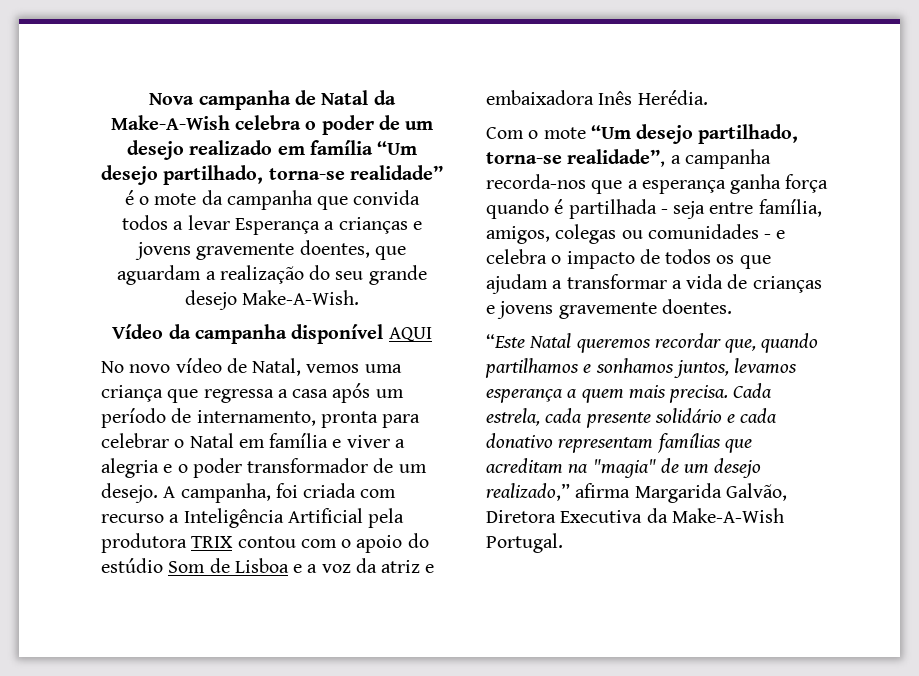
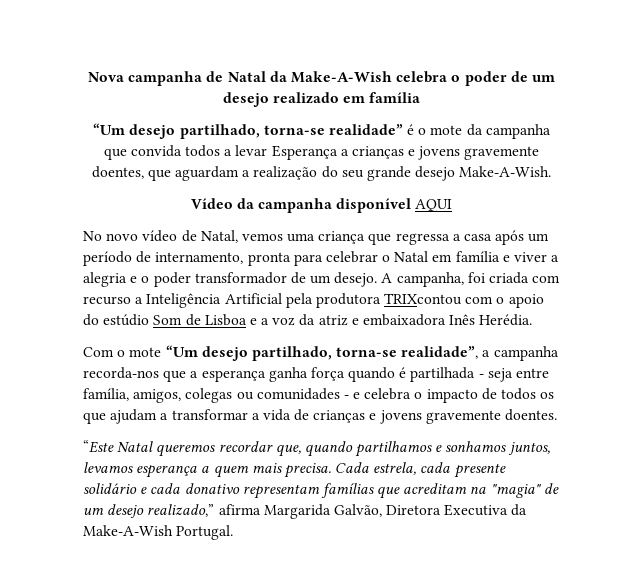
(373, 147) none -> (421, 97) //
[191,536,296,548] TRIX contou -> [384,293,463,305] TRIXcontou

